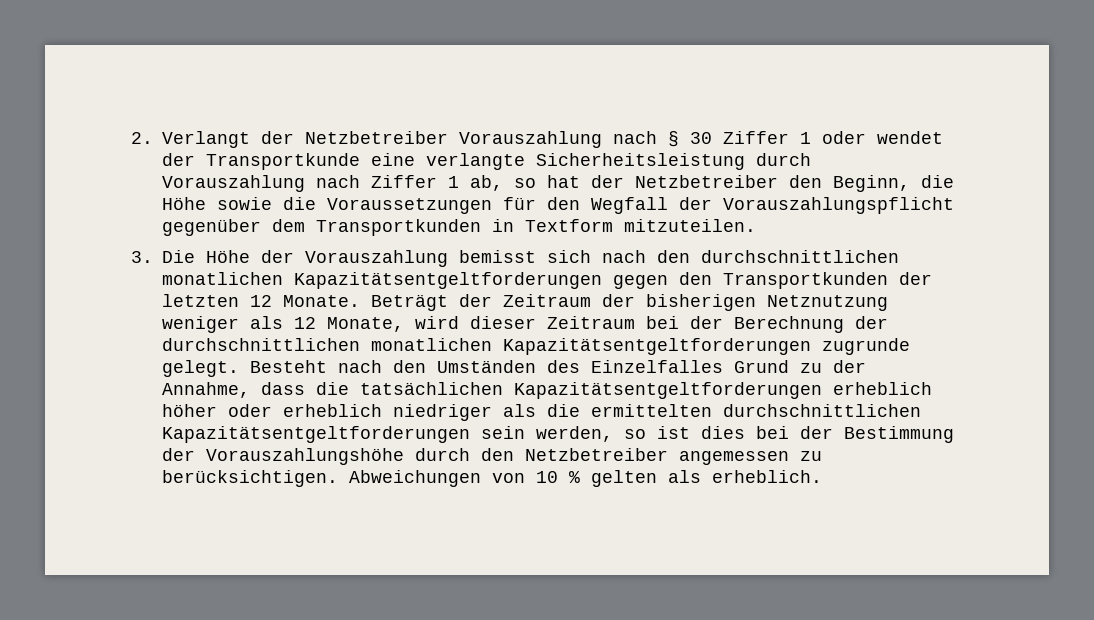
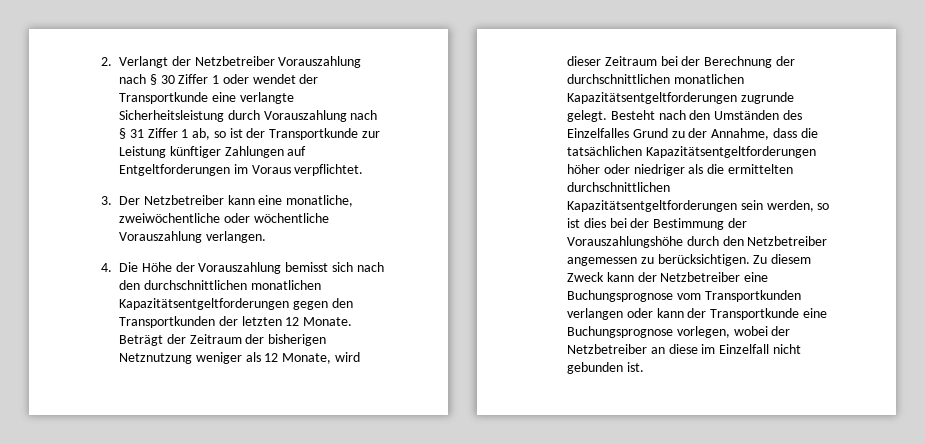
(360, 181) none -> [119,128,144,139] § 31
[547,175,954,192] [162,197,954,214] [162,219,756,236] [131,251,153,263] hat der Netzbetreiber den Beginn, die Höhe sowie die Voraussetzungen für den Wegfall der Vorauszahlungspflicht gegenüber dem Transportkunden in Textform mitzuteilen. // 3. -> [229,128,381,140] [119,146,307,158] [119,164,364,176] [101,195,354,207] [119,213,329,223] [119,231,266,243] [101,263,112,272] ist der Transportkunde zur Leistung künftiger Zahlungen auf Entgeltforderungen im Voraus verpflichtet. // 3. Der Netzbetreiber kann eine monatliche, zweiwöchentliche oder wöchentliche Vorauszahlung verlangen. // 4.
[833,382,932,395] erheblich -> (816, 152) none
[283,404,382,417] erheblich -> (630, 169) none
[349,470,822,487] Abweichungen von 10 % gelten als erheblich. -> [753,254,812,264] [567,272,769,282] [567,290,801,302] [567,308,827,320] [567,326,791,338] [567,344,801,354] [567,362,644,374] Zu diesem Zweck kann der Netzbetreiber eine Buchungsprognose vom Transportkunden verlangen oder kann der Transportkunde eine Buchungsprognose vorlegen, wobei der Netzbetreiber an diese im Einzelfall nicht gebunden ist.

